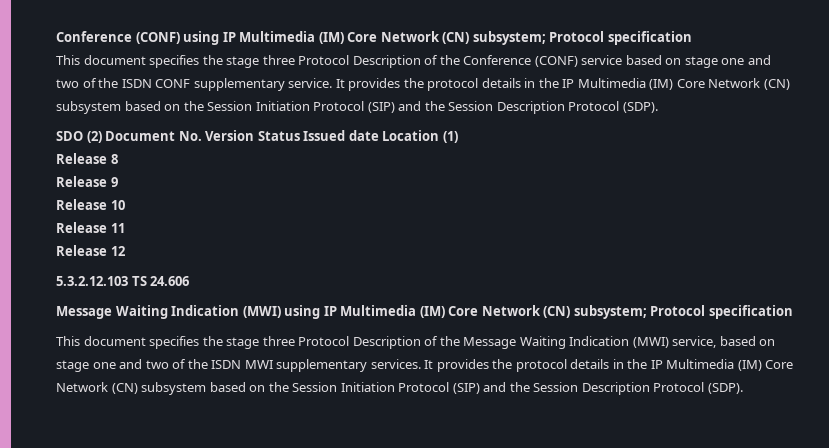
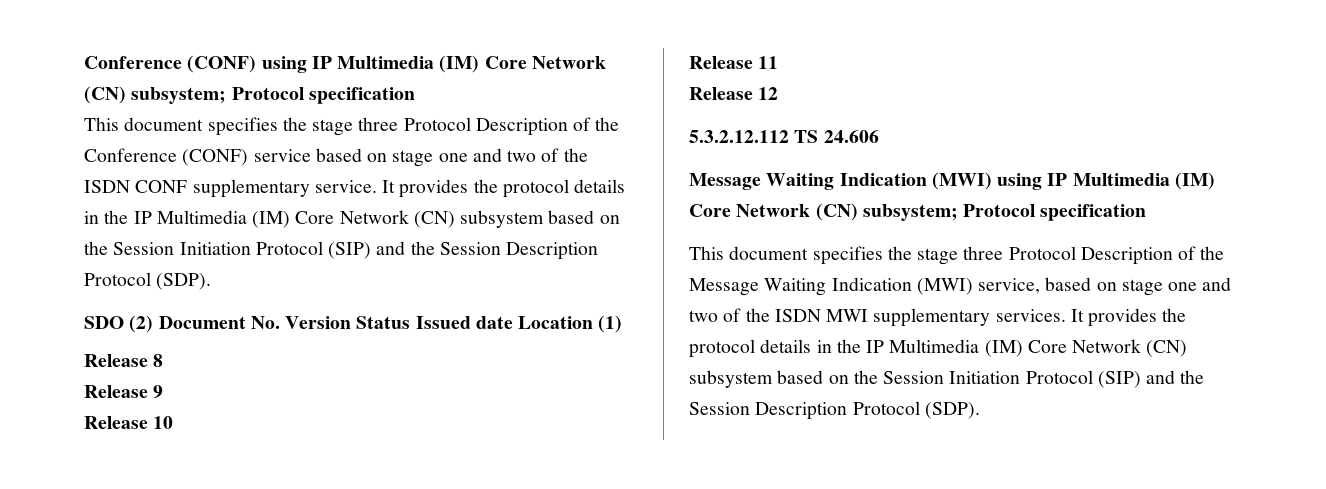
[56,276,128,286] 5.3.2.12.103 -> [689,130,789,143] 5.3.2.12.112

